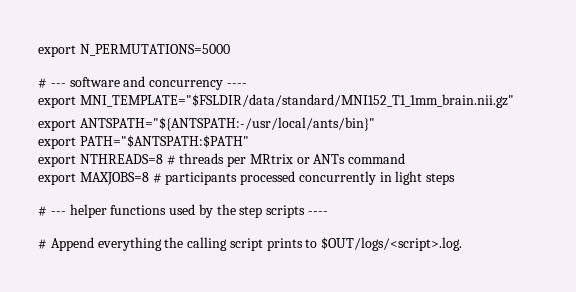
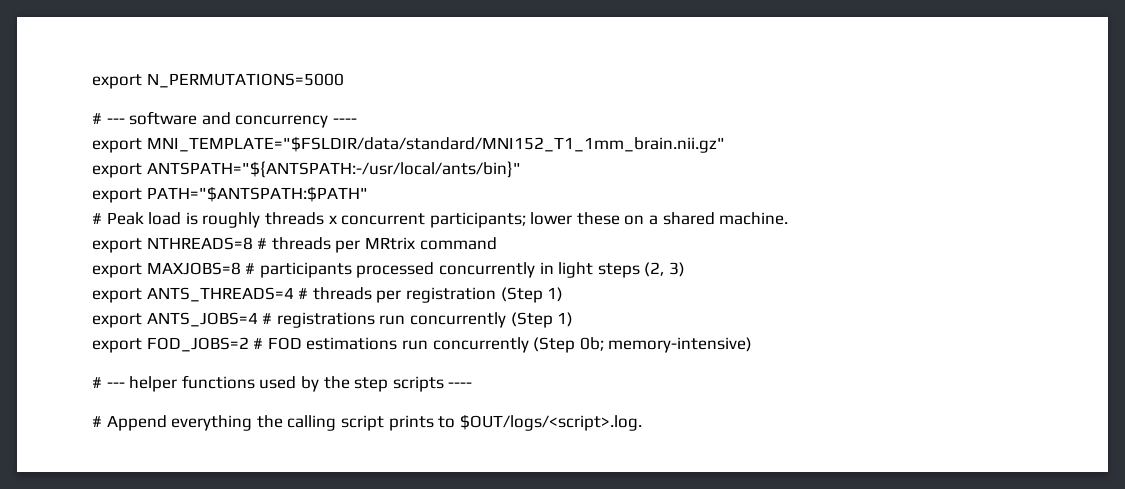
(249, 141) none -> [92,212,789,228] // # Peak load is roughly threads x concurrent participants; lower these on a shared machine.
[296,154,346,164] or ANTs -> (415, 243) none
(456, 179) none -> [644,262,685,277] [92,287,564,303] [92,312,574,328] [92,337,753,353] (2, 3) // export ANTS_THREADS=4 # threads per registration (Step 1) // export ANTS_JOBS=4 # registrations run concurrently (Step 1) // export FOD_JOBS=2 # FOD estimations run concurrently (Step 0b; memory-intensive)

